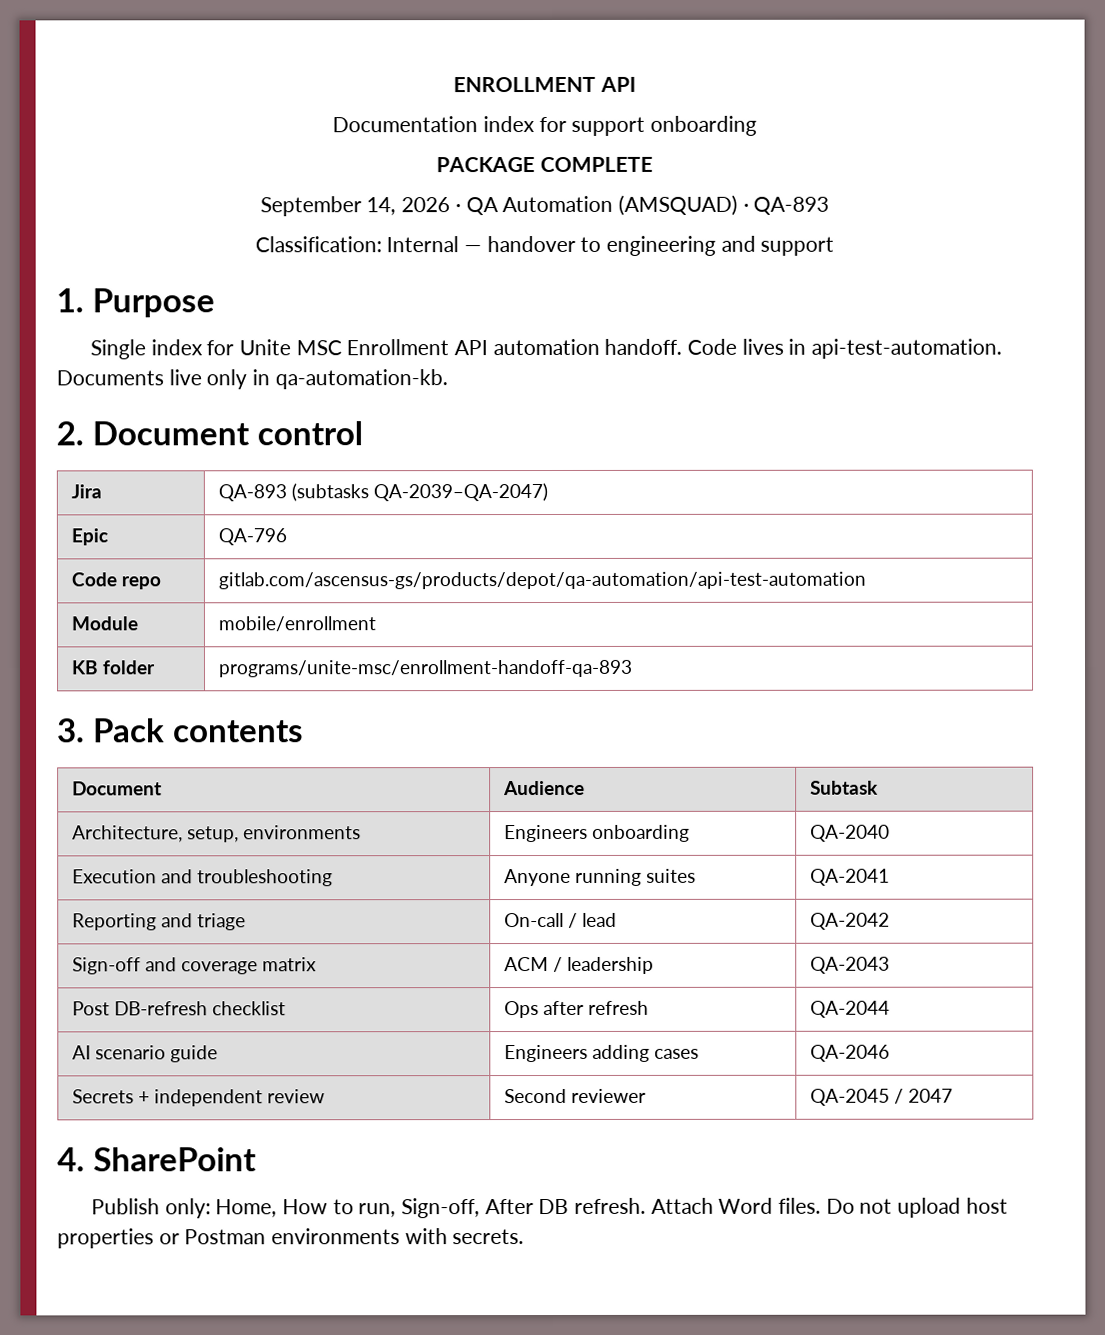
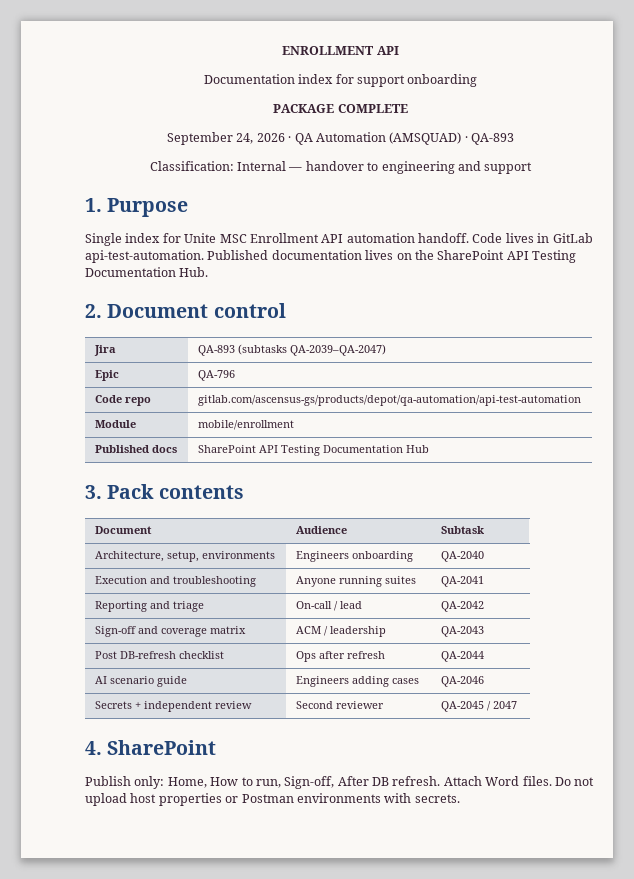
[366,197,397,216] 14, -> [236,133,254,144] 24,
[811,338,1003,359] [56,369,448,390] api-test-automation. Documents live only in qa-automation-kb. -> [552,233,593,243] [85,250,576,263] [85,267,209,277] GitLab api-test-automation. Published documentation lives on the SharePoint API Testing Documentation Hub.
[70,660,156,675] [217,659,633,678] KB folder | programs/unite-msc/enrollment-handoff-qa-893 -> [94,445,177,453] [197,445,429,456] Published docs | SharePoint API Testing Documentation Hub

